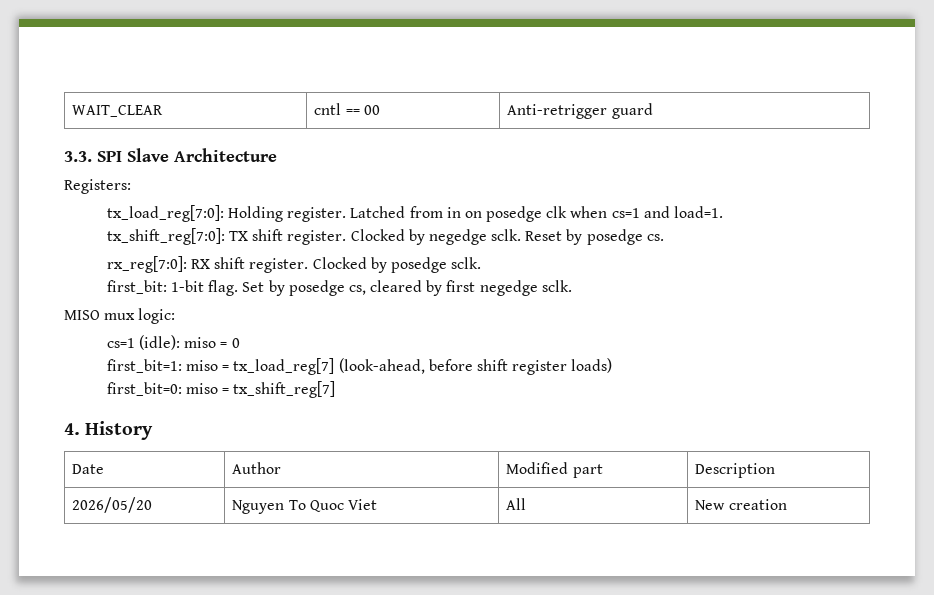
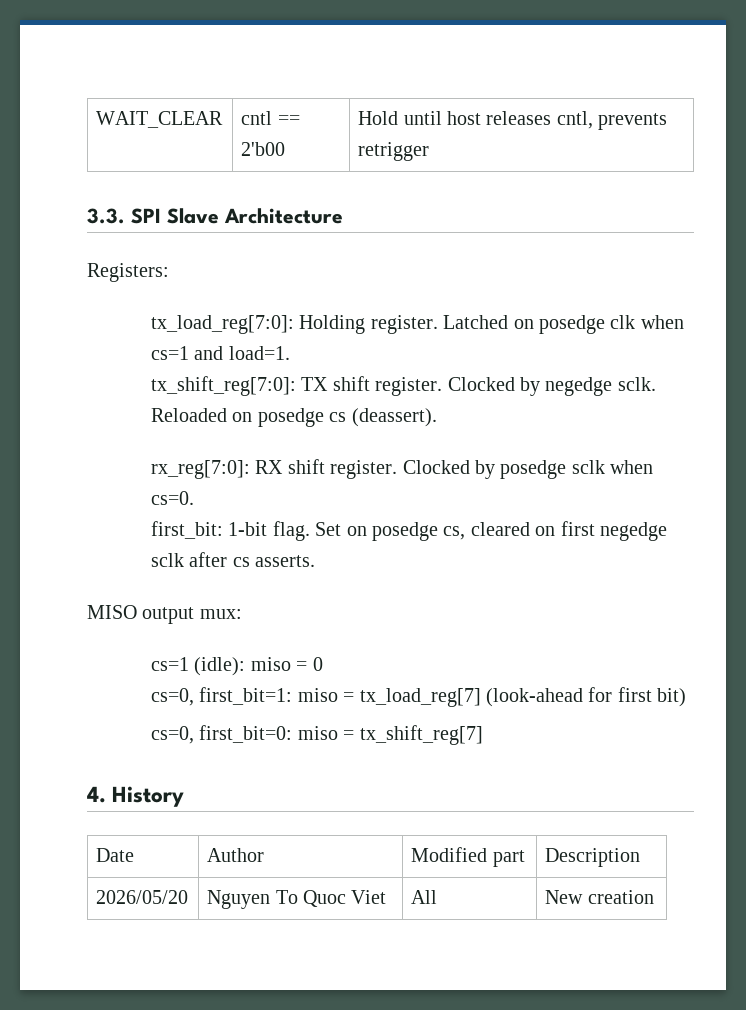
[363,105,380,115] [507,103,653,119] 00 | Anti-retrigger guard -> [241,142,286,156] [358,111,668,130] [358,142,430,161] 2'b00 | Hold until host releases cntl, prevents retrigger
[409,206,461,218] from in -> (509, 322) none
[525,229,664,245] Reset by posedge cs. -> [150,408,437,427] Reloaded on posedge cs (deassert).
[451,257,482,269] sclk. -> [571,460,654,474] [150,491,194,505] sclk when cs=0.
[268,280,285,296] by -> [346,526,367,536] on
[426,280,443,296] by -> [535,526,556,536] on
[541,280,572,292] sclk. -> [150,552,316,567] sclk after cs asserts.
[104,308,176,324] mux logic: -> [142,607,242,624] output mux:
(240, 343) none -> [150,688,194,706] cs=0,
[338,358,613,375] (look-ahead, before shift register loads) // -> [485,687,687,707] [150,726,194,744] (look-ahead for first bit) // cs=0,

